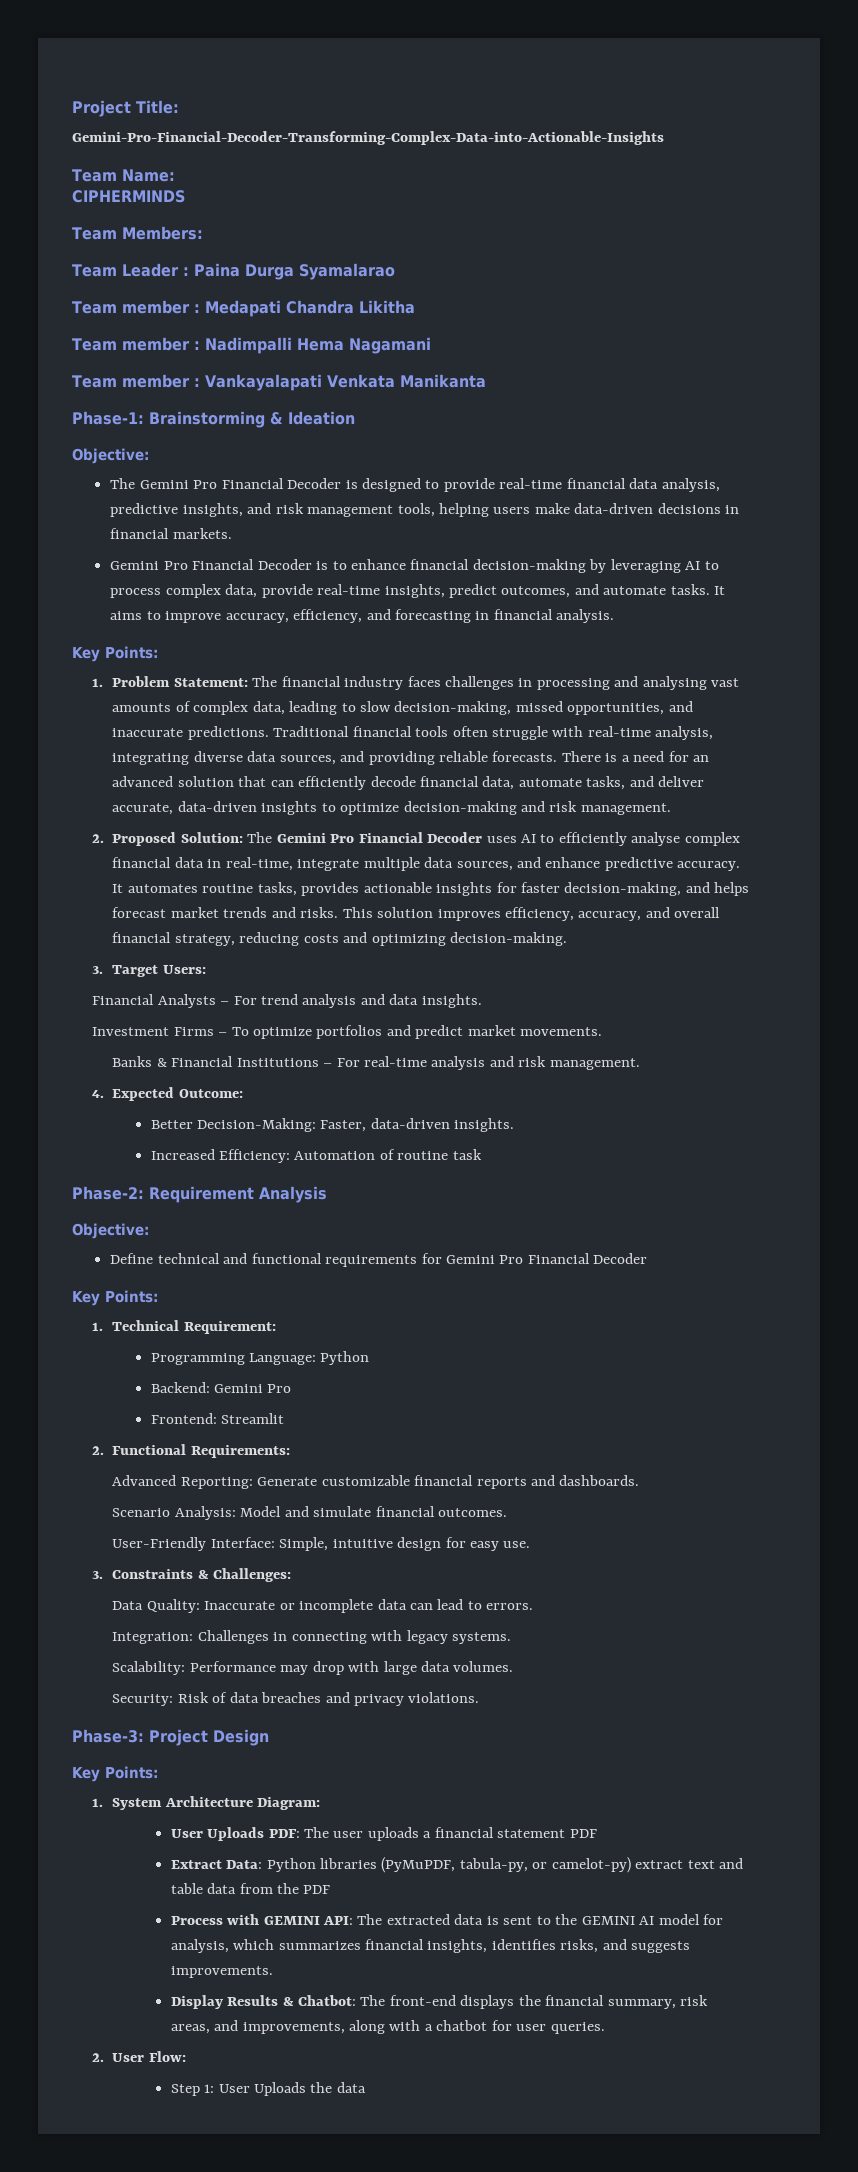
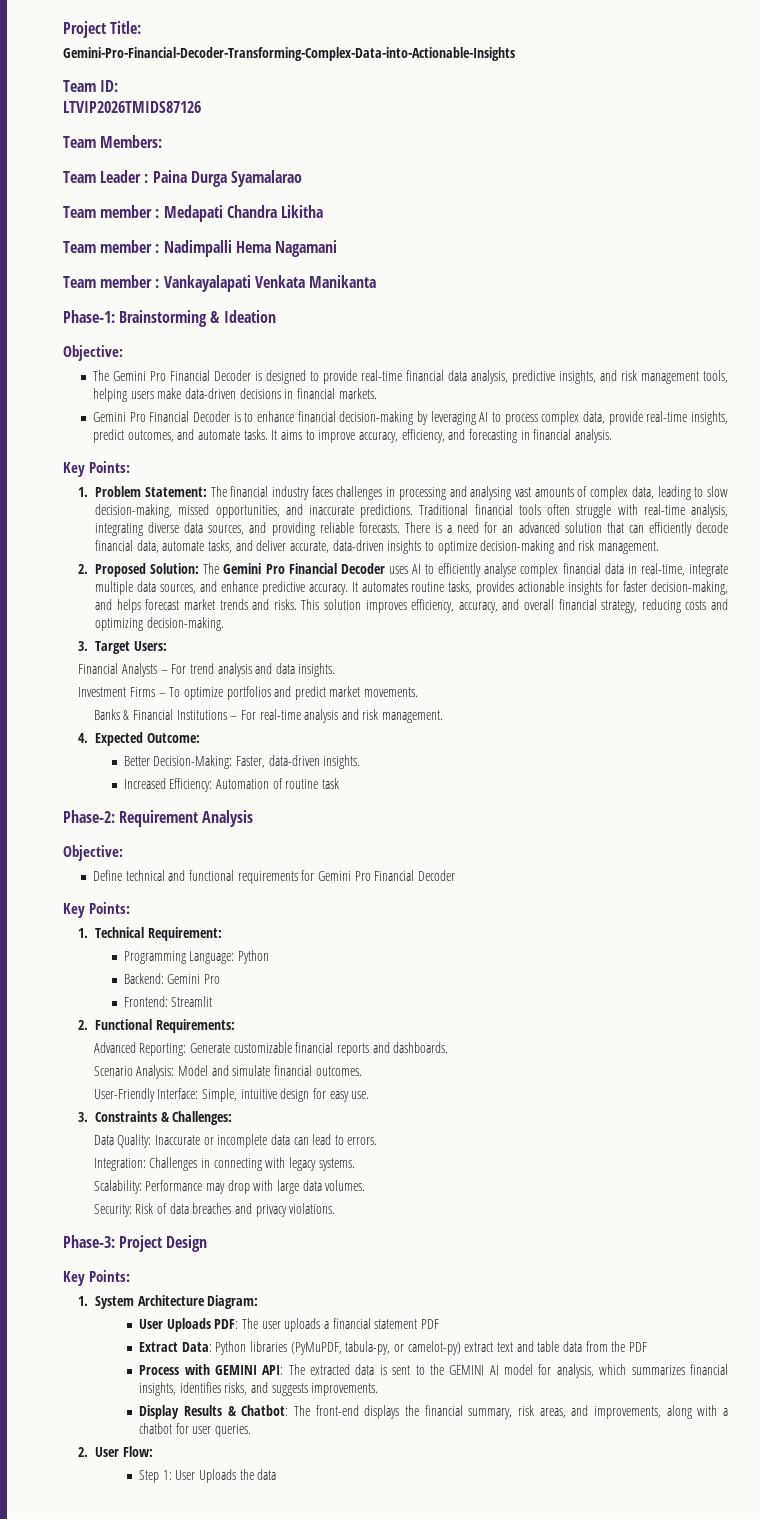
[121,169,175,182] [72,190,185,203] Name: // CIPHERMINDS -> [100,80,119,92] [63,101,201,113] ID: // LTVIP2026TMIDS87126

